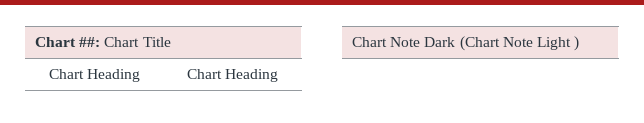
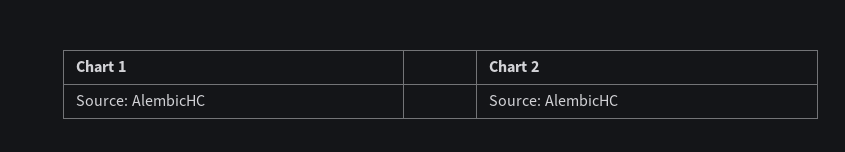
[35,37,171,47] [48,69,141,82] [186,69,279,82] [352,36,580,51] Chart ##: Chart Title // Chart Heading | Chart Heading // Chart Note Dark (Chart Note Light ) -> [75,60,127,73] [488,60,540,73] [75,94,206,107] [488,94,619,107] Chart 1 | | Chart 2 // Source: AlembicHC | | Source: AlembicHC

